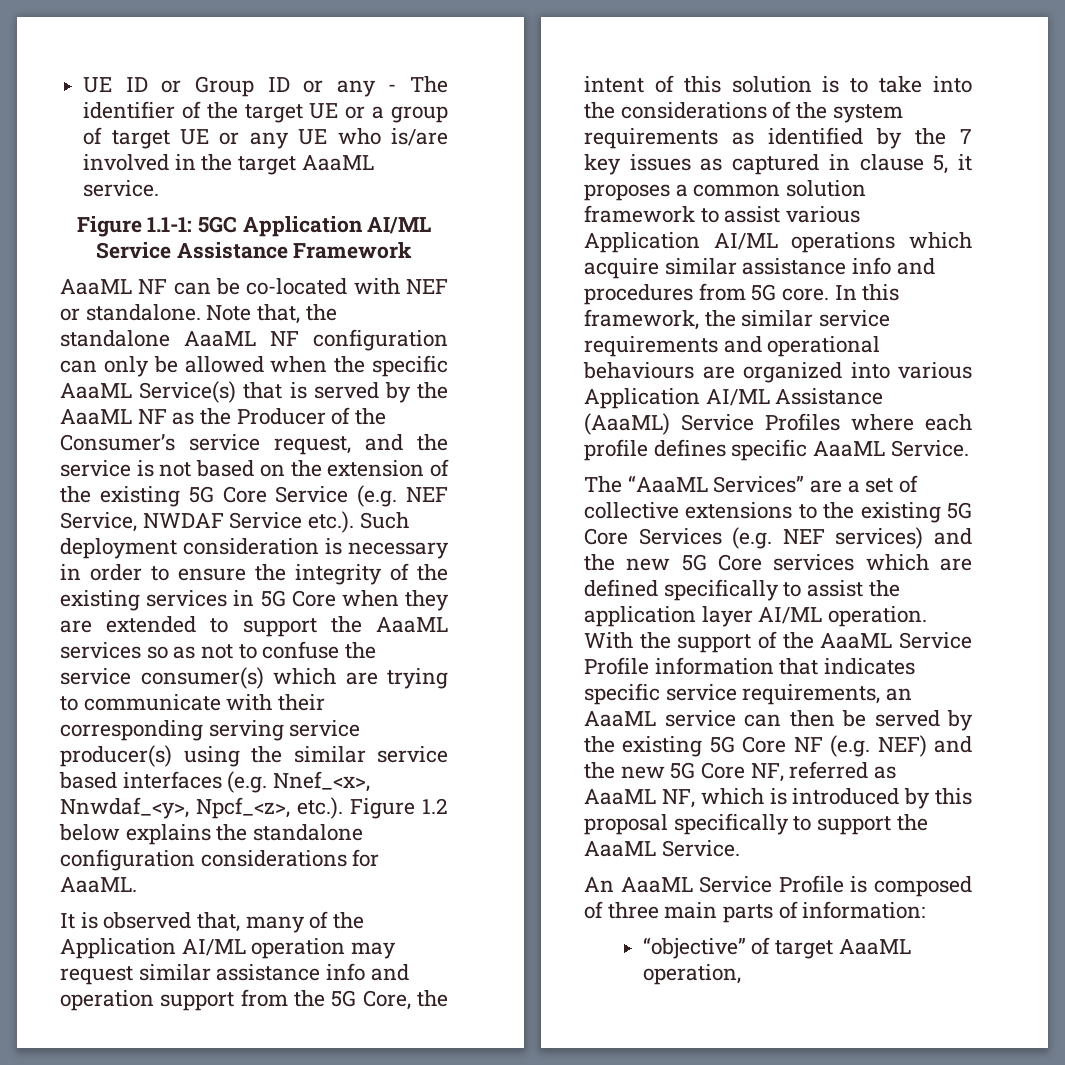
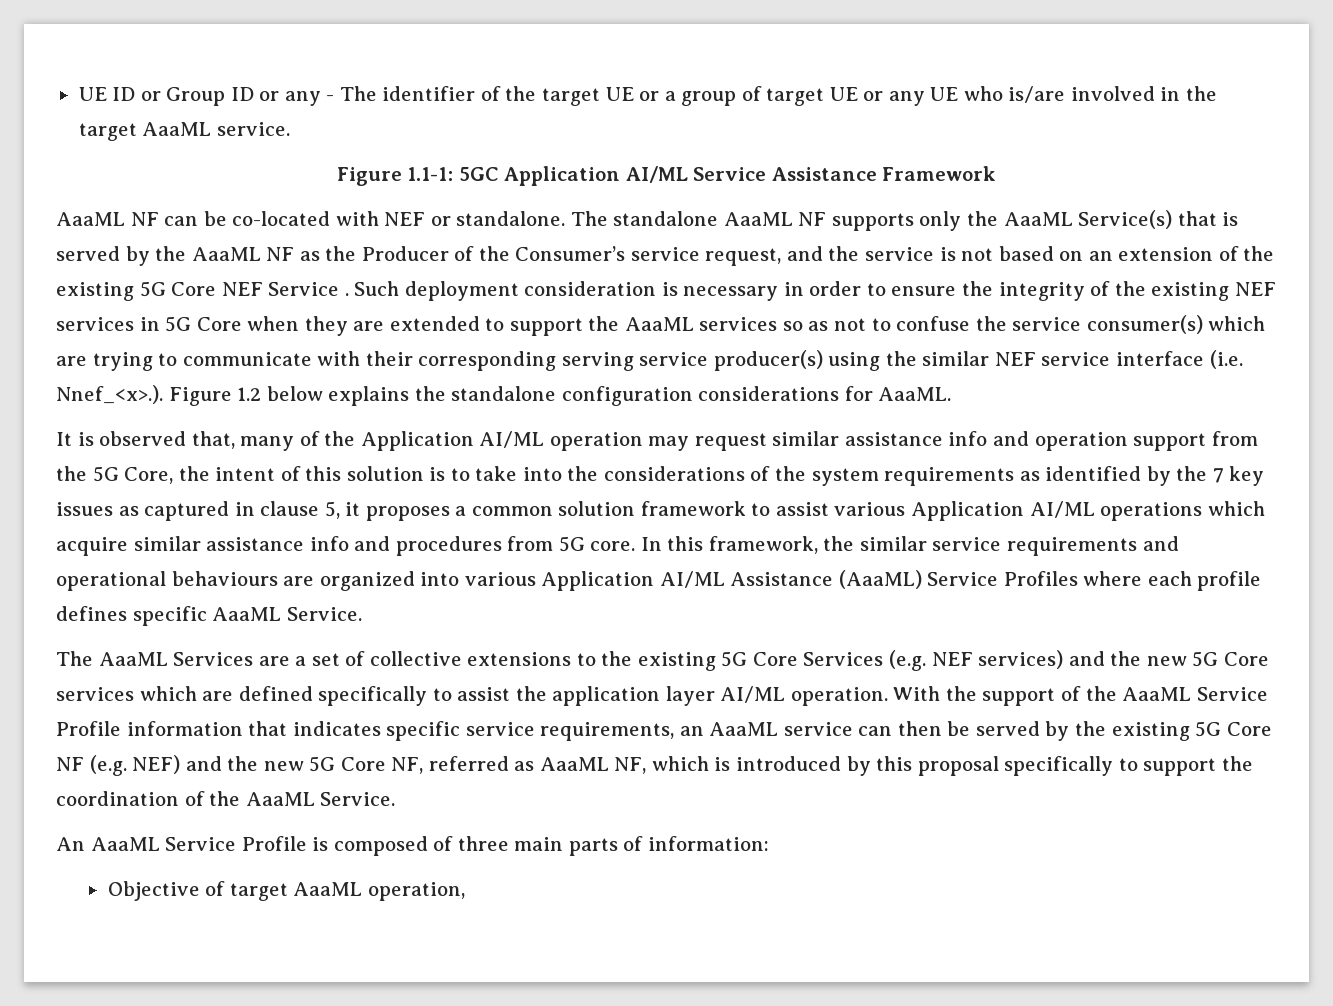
[206,304,337,324] [60,329,448,351] [60,355,448,377] Note that, the standalone AaaML NF configuration can only be allowed when the specific -> [570,211,999,231] The standalone AaaML NF supports only the
[290,460,322,477] the -> [1088,251,1113,261] an
[275,485,448,507] [60,511,355,533] Service (e.g. NEF Service, NWDAF Service etc.). -> [221,282,349,296] NEF Service .
(140, 600) none -> [1234,282,1276,296] NEF
[377,746,448,763] [59,771,371,793] [60,797,343,819] service based interfaces (e.g. Nnef_<x>, Nnwdaf_<y>, Npcf_<z>, etc.). -> [994,350,1243,369] [56,385,163,404] NEF service interface (i.e. Nnef_<x>.).
[627,475,805,493] “AaaML Services” -> [98,652,254,666] AaaML Services
(928, 822) none -> [56,791,241,806] coordination of the
[642,937,746,959] “objective” -> [107,881,200,901] Objective

